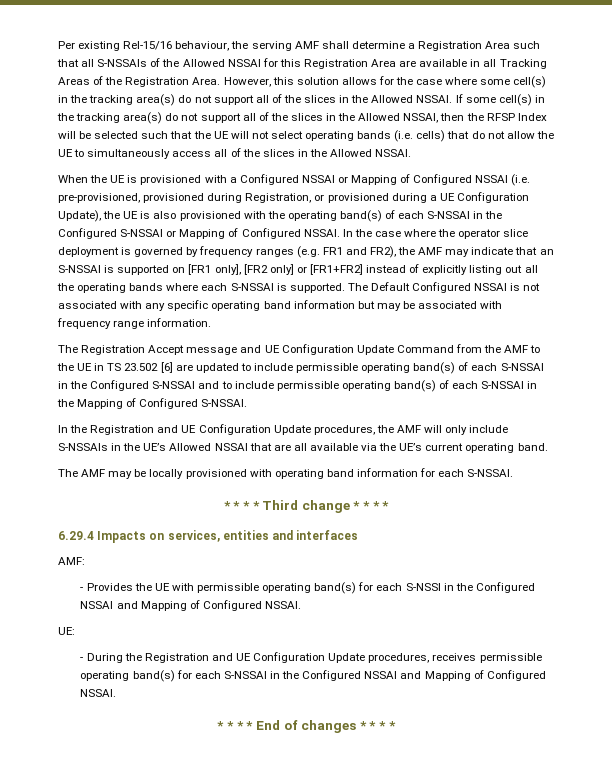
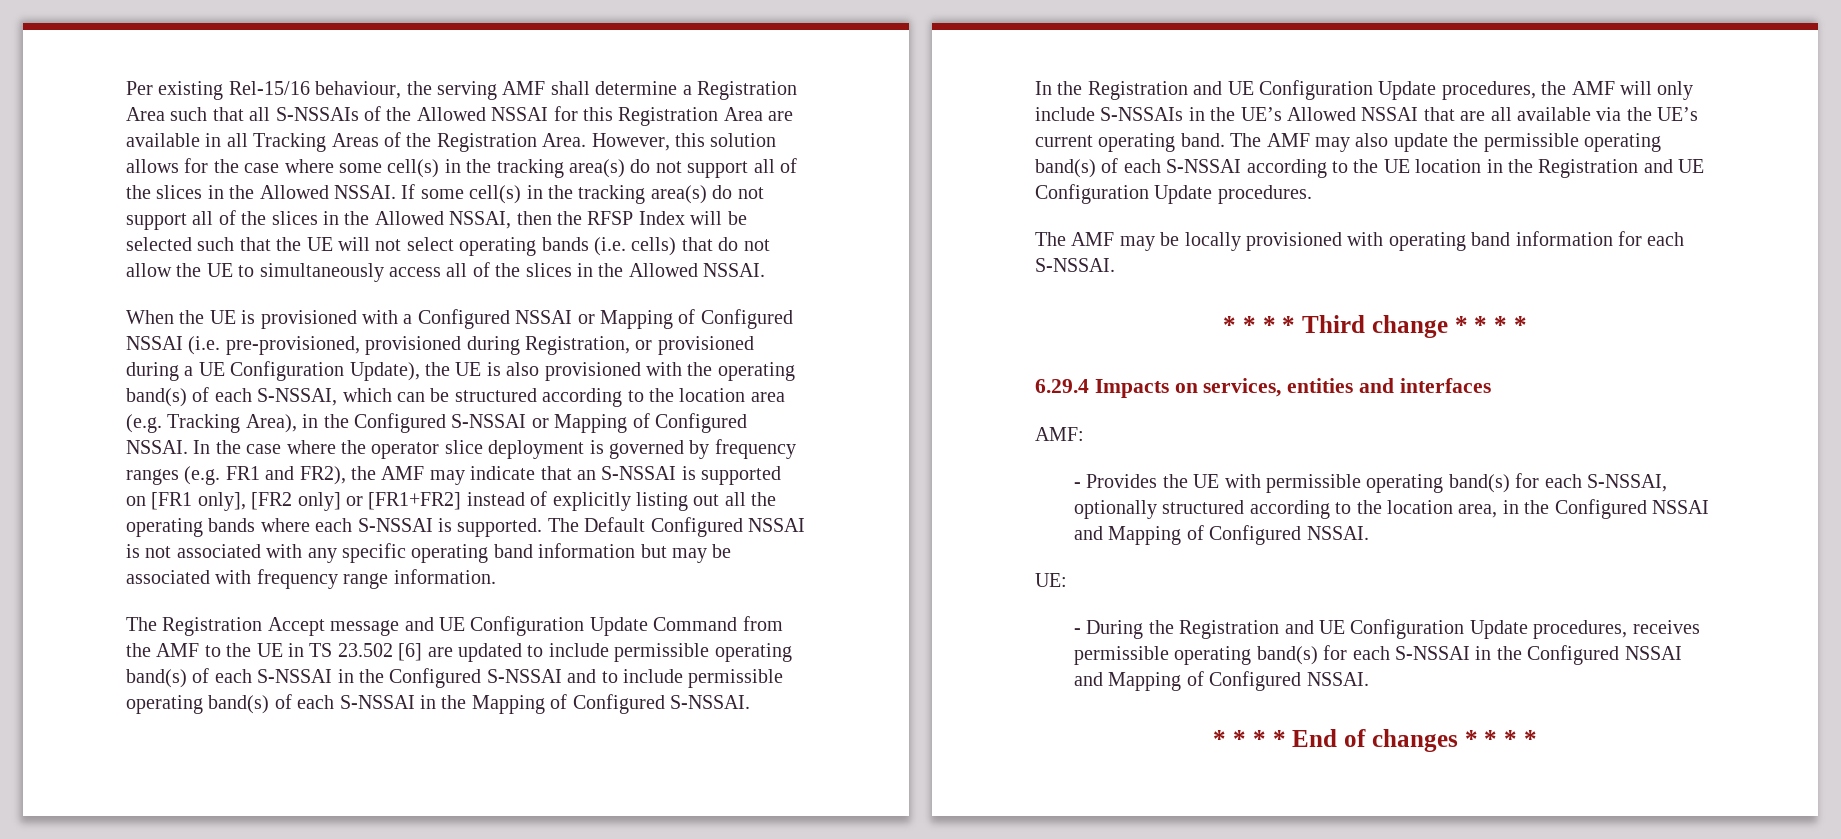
[427,211,471,219] S-NSSAI -> [257,388,785,407] [126,414,297,433] S-NSSAI, which can be structured according to the location area (e.g. Tracking Area),
(548, 447) none -> [1230,133,1661,152] [1035,158,1705,178] [1035,184,1312,204] The AMF may also update the permissible operating band(s) of each S-NSSAI according to the UE location in the Registration and UE Configuration Update procedures.
[405,583,441,591] S-NSSI -> [1587,474,1668,492] [1074,500,1498,519] S-NSSAI, optionally structured according to the location area,

